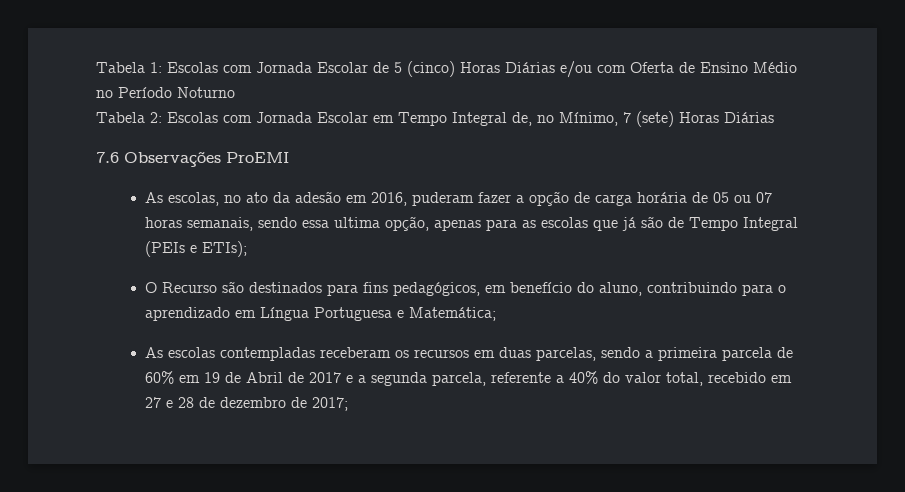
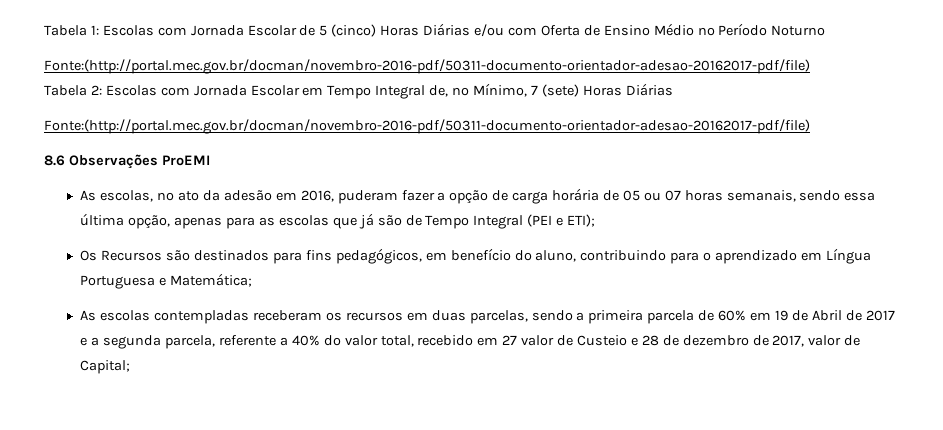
(235, 92) none -> [44,59,810,74] // Fonte:(http://portal.mec.gov.br/docman/novembro-2016-pdf/50311-documento-orientador-adesao-20162017-pdf/file)
[96,152,119,163] 7.6 -> [44,119,810,134] [44,155,65,166] Fonte:(http://portal.mec.gov.br/docman/novembro-2016-pdf/50311-documento-orientador-adesao-20162017-pdf/file) // 8.6
[334,217,381,228] ultima -> [80,213,125,226] última
[145,241,248,257] [145,282,218,293] (PEIs e ETIs); // O Recurso -> [527,214,596,227] [80,250,163,261] (PEI e ETI); // Os Recursos
(162, 402) none -> [521,335,627,346] valor de Custeio
[312,397,349,411] 2017; -> [772,335,861,347] [80,360,131,374] 2017, valor de Capital;

